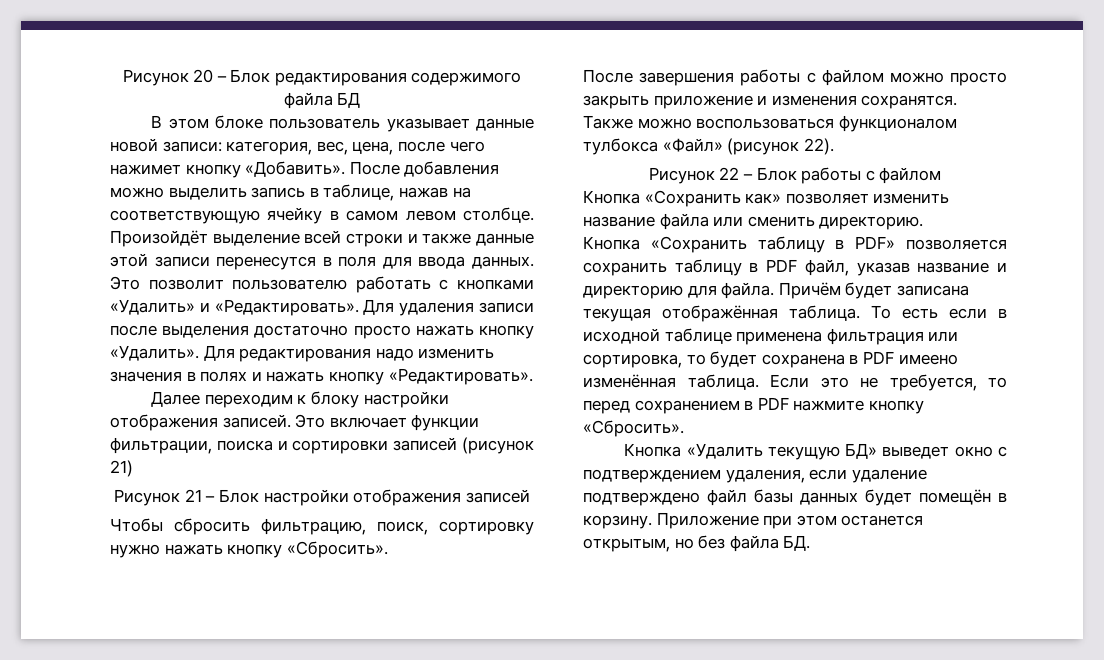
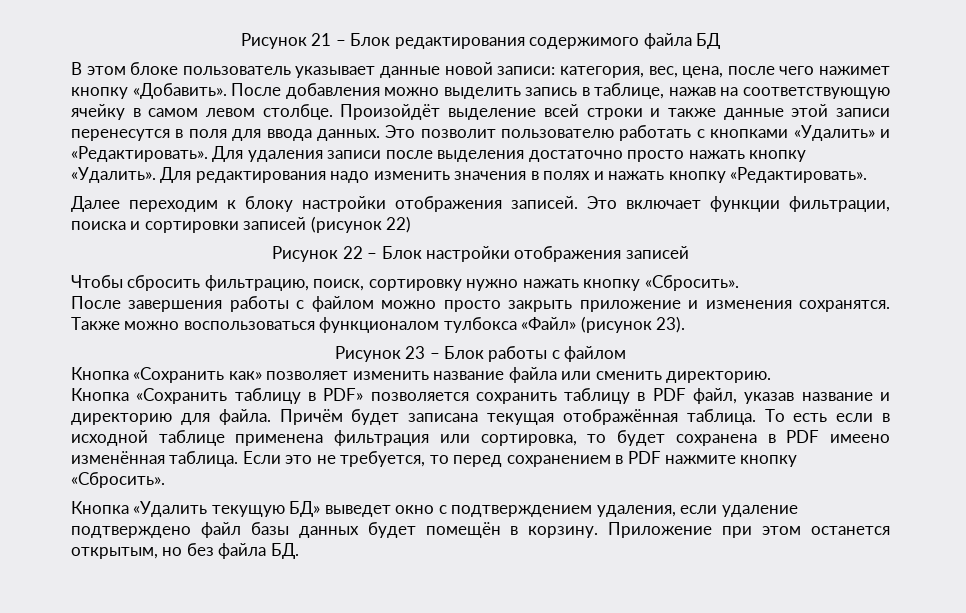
[122,69,214,86] Рисунок 20 -> [240,33,332,49] Рисунок 21
[110,460,133,477] [114,489,202,506] 21) // Рисунок 21 -> [386,216,412,233] [272,246,363,262] 22) // Рисунок 22
[803,138,834,155] [648,167,740,184] 22). // Рисунок 22 -> [656,316,686,333] [334,346,426,362] 23). // Рисунок 23

